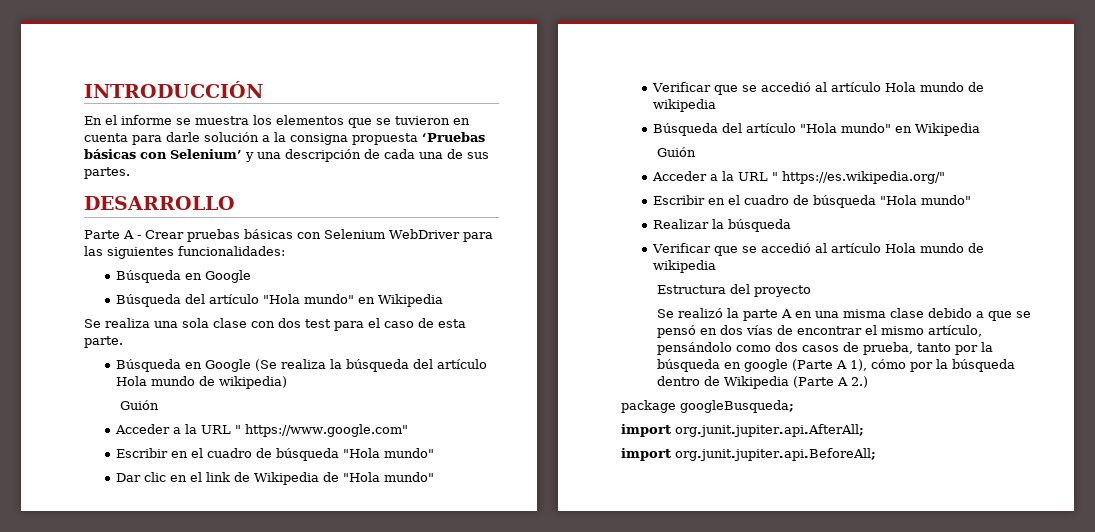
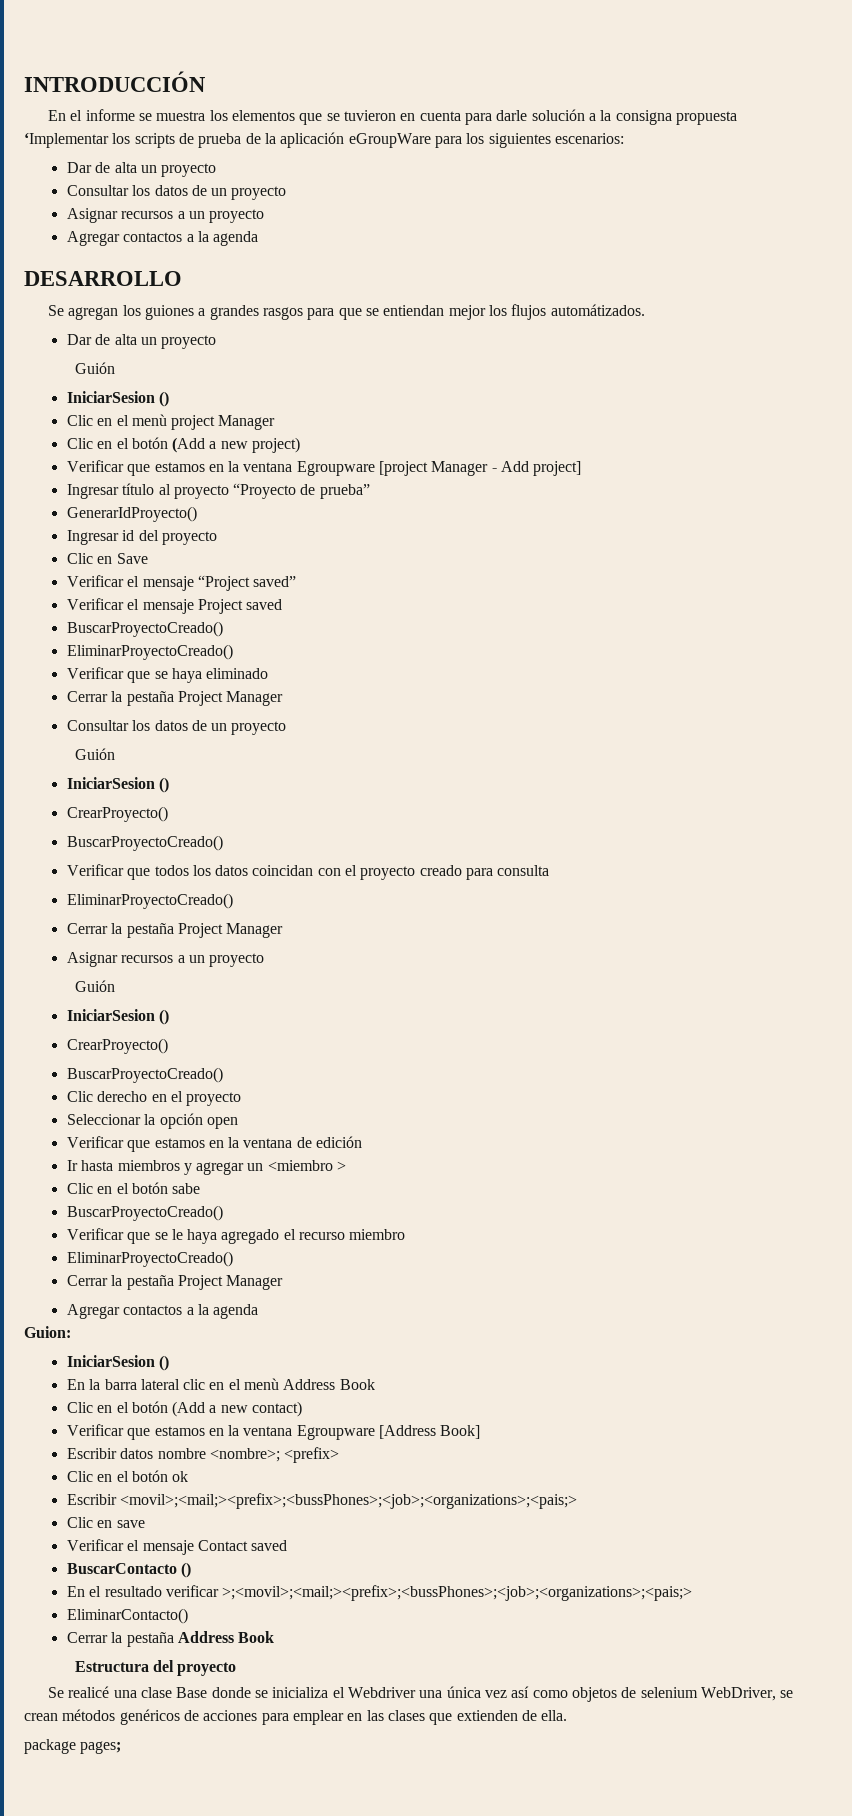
[422,132,485,142] [84,149,489,162] [84,167,130,179] [84,196,235,210] [84,229,493,242] [84,246,285,259] [116,270,252,283] [116,294,444,307] [84,318,466,331] [84,336,123,348] [116,359,488,372] [116,376,288,389] [119,400,159,410] [115,424,409,437] [116,448,435,461] [116,472,435,485] [652,82,985,95] [653,99,717,112] [653,123,981,136] [656,147,696,157] [652,171,946,184] [653,195,972,208] [653,219,792,232] [652,243,985,256] [653,260,717,273] [656,284,811,297] [656,308,1031,321] [656,325,982,338] [656,342,993,355] [656,359,1015,372] [656,376,868,389] [621,400,794,413] [621,424,864,437] [621,448,876,461] ‘Pruebas básicas con Selenium’ y una descripción de cada una de sus partes. // DESARROLLO // Parte A - Crear pruebas básicas con Selenium WebDriver para las siguientes funcionalidades: // Búsqueda en Google // Búsqueda del artículo "Hola mundo" en Wikipedia // Se realiza una sola clase con dos test para el caso de esta parte. // Búsqueda en Google (Se realiza la búsqueda del artículo Hola mundo de wikipedia) // Guión // Acceder a la URL " https://www.google.com" // Escribir en el cuadro de búsqueda "Hola mundo" // Dar clic en el link de Wikipedia de "Hola mundo" // Verificar que se accedió al artículo Hola mundo de wikipedia // Búsqueda del artículo "Hola mundo" en Wikipedia // Guión // Acceder a la URL " https://es.wikipedia.org/" // Escribir en el cuadro de búsqueda "Hola mundo" // Realizar la búsqueda // Verificar que se accedió al artículo Hola mundo de wikipedia // Estructura del proyecto // Se realizó la parte A en una misma clase debido a que se pensó en dos vías de encontrar el mismo artículo, pensándolo como dos casos de prueba, tanto por la búsqueda en google (Parte A 1), cómo por la búsqueda dentro de Wikipedia (Parte A 2.) // package googleBusqueda; // import org.junit.jupiter.api.AfterAll; // import org.junit.jupiter.api.BeforeAll; -> [24,132,624,148] [66,162,217,177] [66,185,287,200] [66,208,265,223] [66,231,259,246] [24,271,182,286] [48,304,645,320] [66,334,217,349] [74,362,115,374] [66,391,170,407] [66,414,276,430] [66,437,301,453] [66,460,582,476] [66,483,370,499] [66,506,197,522] [66,530,217,545] [66,553,148,564] [66,575,297,591] [66,598,283,614] [66,621,223,637] [66,644,233,660] [66,667,269,683] [66,691,284,706] [66,720,287,735] [74,748,115,760] [66,777,170,793] [66,806,168,822] [66,835,223,851] [66,864,550,880] [66,893,233,909] [66,923,284,938] [66,952,265,967] [74,980,115,992] [66,1009,170,1025] [66,1038,168,1054] [66,1067,223,1083] [66,1091,242,1106] [66,1113,238,1129] [66,1136,363,1152] [66,1160,347,1175] [66,1182,201,1194] [66,1205,223,1221] [66,1228,406,1244] [66,1251,233,1267] [66,1275,284,1290] [66,1304,259,1319] [24,1326,71,1338] [66,1355,170,1371] [66,1378,375,1390] [66,1401,303,1417] [66,1424,481,1440] [66,1447,340,1463] [66,1470,189,1482] [66,1493,578,1509] [66,1517,145,1528] [66,1539,288,1555] [66,1562,192,1578] [66,1585,693,1601] [66,1608,188,1624] [66,1631,275,1647] [74,1660,237,1676] [48,1686,794,1702] [24,1709,568,1725] [24,1739,122,1754] ‘Implementar los scripts de prueba de la aplicación eGroupWare para los siguientes escenarios: // Dar de alta un proyecto // Consultar los datos de un proyecto // Asignar recursos a un proyecto // Agregar contactos a la agenda // DESARROLLO // Se agregan los guiones a grandes rasgos para que se entiendan mejor los flujos automátizados. // Dar de alta un proyecto // Guión // IniciarSesion () // Clic en el menù project Manager // Clic en el botón (Add a new project) // Verificar que estamos en la ventana Egroupware [project Manager - Add project] // Ingresar título al proyecto “Proyecto de prueba” // GenerarIdProyecto() // Ingresar id del proyecto // Clic en Save // Verificar el mensaje “Project saved” // Verificar el mensaje Project saved // BuscarProyectoCreado() // EliminarProyectoCreado() // Verificar que se haya eliminado // Cerrar la pestaña Project Manager // Consultar los datos de un proyecto // Guión // IniciarSesion () // CrearProyecto() // BuscarProyectoCreado() // Verificar que todos los datos coincidan con el proyecto creado para consulta // EliminarProyectoCreado() // Cerrar la pestaña Project Manager // Asignar recursos a un proyecto // Guión // IniciarSesion () // CrearProyecto() // BuscarProyectoCreado() // Clic derecho en el proyecto // Seleccionar la opción open // Verificar que estamos en la ventana de edición // Ir hasta miembros y agregar un <miembro > // Clic en el botón sabe // BuscarProyectoCreado() // Verificar que se le haya agregado el recurso miembro // EliminarProyectoCreado() // Cerrar la pestaña Project Manager // Agregar contactos a la agenda // Guion: // IniciarSesion () // En la barra lateral clic en el menù Address Book // Clic en el botón (Add a new contact) // Verificar que estamos en la ventana Egroupware [Address Book] // Escribir datos nombre <nombre>; <prefix> // Clic en el botón ok // Escribir <movil>;<mail;><prefix>;<bussPhones>;<job>;<organizations>;<pais;> // Clic en save // Verificar el mensaje Contact saved // BuscarContacto () // En el resultado verificar >;<movil>;<mail;><prefix>;<bussPhones>;<job>;<organizations>;<pais;> // EliminarContacto() // Cerrar la pestaña Address Book // Estructura del proyecto // Se realicé una clase Base donde se inicializa el Webdriver una única vez así como objetos de selenium WebDriver, se crean métodos genéricos de acciones para emplear en las clases que extienden de ella. // package pages;

